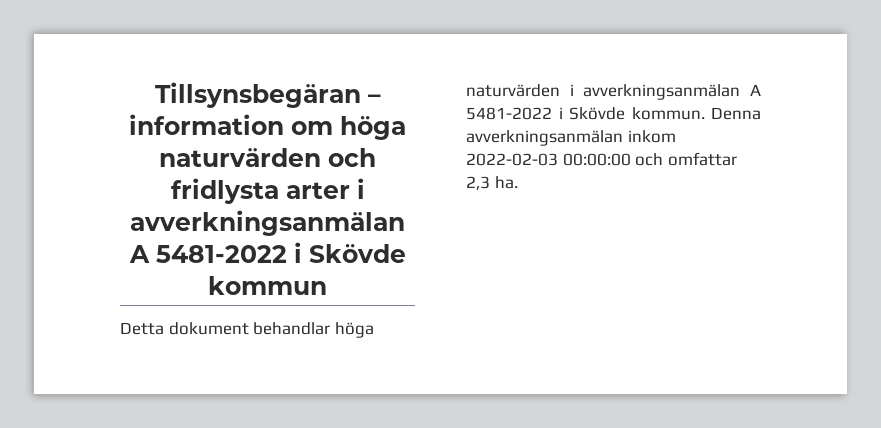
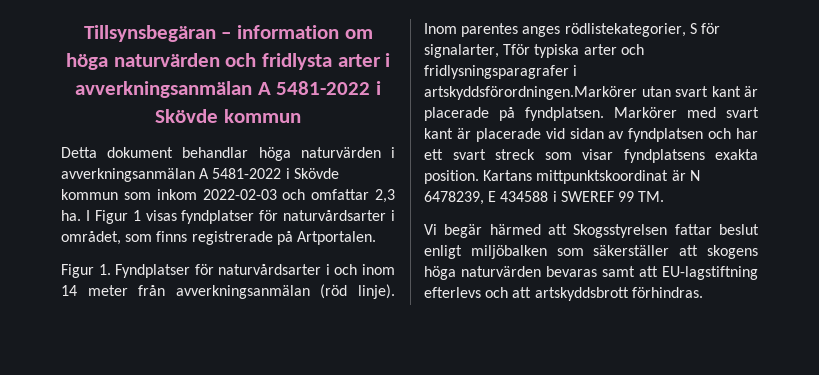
[631,107,761,120] [466,130,623,146] kommun. Denna avverkningsanmälan -> [61,189,151,200] kommun som
[562,153,631,166] 00:00:00 -> (277, 194) none
(518, 182) none -> [85,210,395,224] [61,231,376,245] [61,264,395,278] [61,284,395,299] [424,23,720,37] [424,44,644,58] [424,65,578,79] [424,86,758,100] [424,107,759,121] [424,128,758,142] [424,149,758,163] [424,170,700,184] [424,191,665,205] [424,224,759,238] [424,245,758,259] [424,266,758,280] [424,287,703,301] I Figur 1 visas fyndplatser för naturvårdsarter i området, som finns registrerade på Artportalen. // Figur 1. Fyndplatser för naturvårdsarter i och inom 14 meter från avverkningsanmälan (röd linje). Inom parentes anges rödlistekategorier, S för signalarter, Tför typiska arter och fridlysningsparagrafer i artskyddsförordningen.Markörer utan svart kant är placerade på fyndplatsen. Markörer med svart kant är placerade vid sidan av fyndplatsen och har ett svart streck som visar fyndplatsens exakta position. Kartans mittpunktskoordinat är N 6478239, E 434588 i SWEREF 99 TM. // Vi begär härmed att Skogsstyrelsen fattar beslut enligt miljöbalken som säkerställer att skogens höga naturvärden bevaras samt att EU-lagstiftning efterlevs och att artskyddsbrott förhindras.

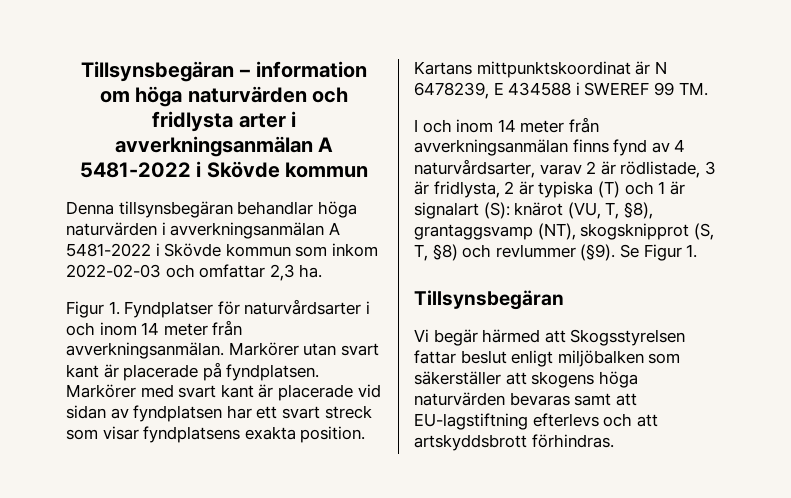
[61,147,174,158] Detta dokument -> [66,201,233,218] Denna tillsynsbegäran
[85,210,395,224] [61,231,376,245] I Figur 1 visas fyndplatser för naturvårdsarter i området, som finns registrerade på Artportalen. -> (323, 271) none
[175,284,395,299] [424,23,720,37] [424,44,644,58] [424,65,578,79] [424,86,637,100] avverkningsanmälan (röd linje). Inom parentes anges rödlistekategorier, S för signalarter, Tför typiska arter och fridlysningsparagrafer i artskyddsförordningen.Markörer -> [66,342,299,359] avverkningsanmälan. Markörer
[708,128,732,139] och -> (223, 413) none
(665, 196) none -> [414,117,599,133] [414,139,686,156] [414,159,716,178] [414,181,685,198] [414,202,653,219] [414,223,714,240] [414,244,698,261] [414,290,564,310] // I och inom 14 meter från avverkningsanmälan finns fynd av 4 naturvårdsarter, varav 2 är rödlistade, 3 är fridlysta, 2 är typiska (T) och 1 är signalart (S): knärot (VU, T, §8), grantaggsvamp (NT), skogsknipprot (S, T, §8) och revlummer (§9). Se Figur 1. // Tillsynsbegäran

